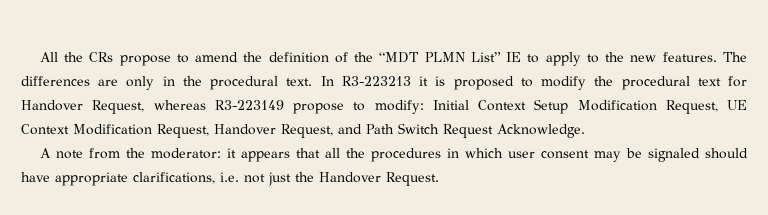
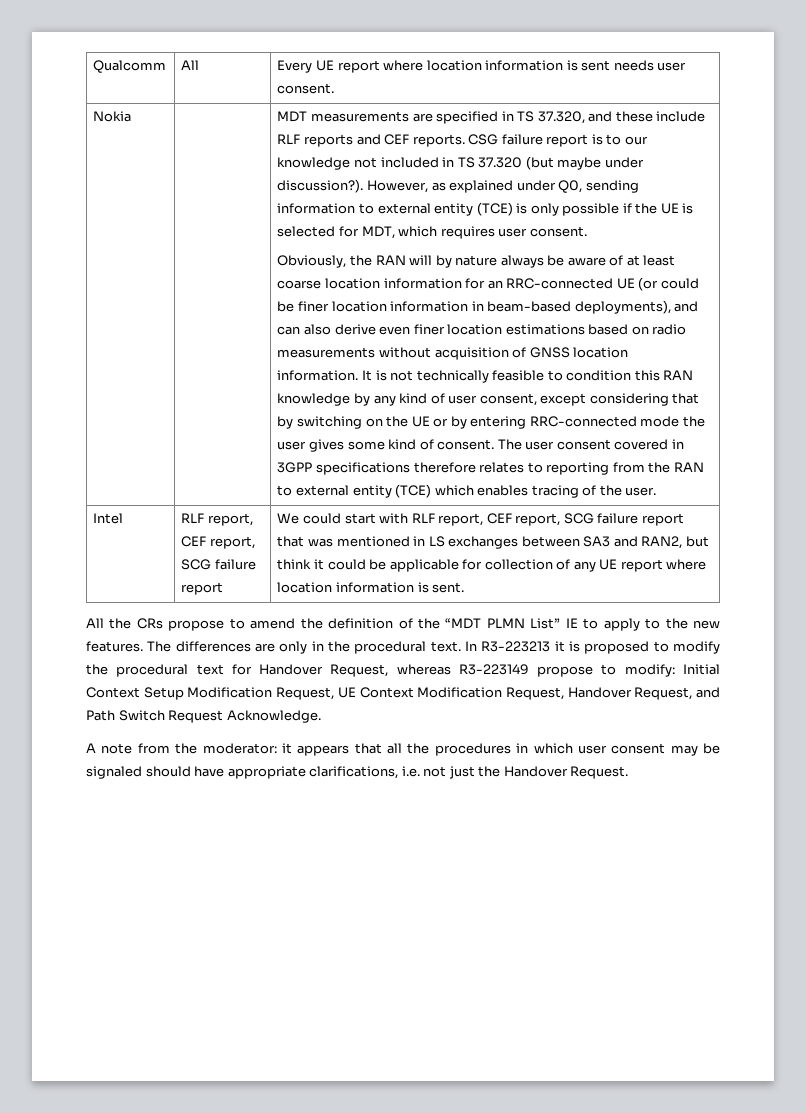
(39, 57) none -> [93,60,167,73] [181,60,200,70] [277,60,687,73] [277,83,335,94] [93,111,132,122] [277,111,706,124] [277,134,648,147] [277,156,644,170] [277,179,639,193] [277,202,694,216] [277,226,587,239] [277,255,676,268] [277,277,699,291] [277,300,699,314] [277,324,687,335] [277,347,629,360] [277,370,694,383] [277,393,700,406] [277,416,705,429] [277,439,684,452] [277,462,704,475] [277,484,657,498] [93,513,124,524] [181,513,253,526] [181,536,255,549] [181,559,256,570] [181,582,224,595] [277,513,684,526] [277,536,709,549] [277,559,707,572] [277,582,465,593] Qualcomm | All | Every UE report where location information is sent needs user consent. // Nokia | | MDT measurements are specified in TS 37.320, and these include RLF reports and CEF reports. CSG failure report is to our knowledge not included in TS 37.320 (but maybe under discussion?). However, as explained under Q0, sending information to external entity (TCE) is only possible if the UE is selected for MDT, which requires user consent. // Obviously, the RAN will by nature always be aware of at least coarse location information for an RRC-connected UE (or could be finer location information in beam-based deployments), and can also derive even finer location estimations based on radio measurements without acquisition of GNSS location information. It is not technically feasible to condition this RAN knowledge by any kind of user consent, except considering that by switching on the UE or by entering RRC-connected mode the user gives some kind of consent. The user consent covered in 3GPP specifications therefore relates to reporting from the RAN to external entity (TCE) which enables tracing of the user. // Intel | RLF report, CEF report, SCG failure report | We could start with RLF report, CEF report, SCG failure report that was mentioned in LS exchanges between SA3 and RAN2, but think it could be applicable for collection of any UE report where location information is sent. //

